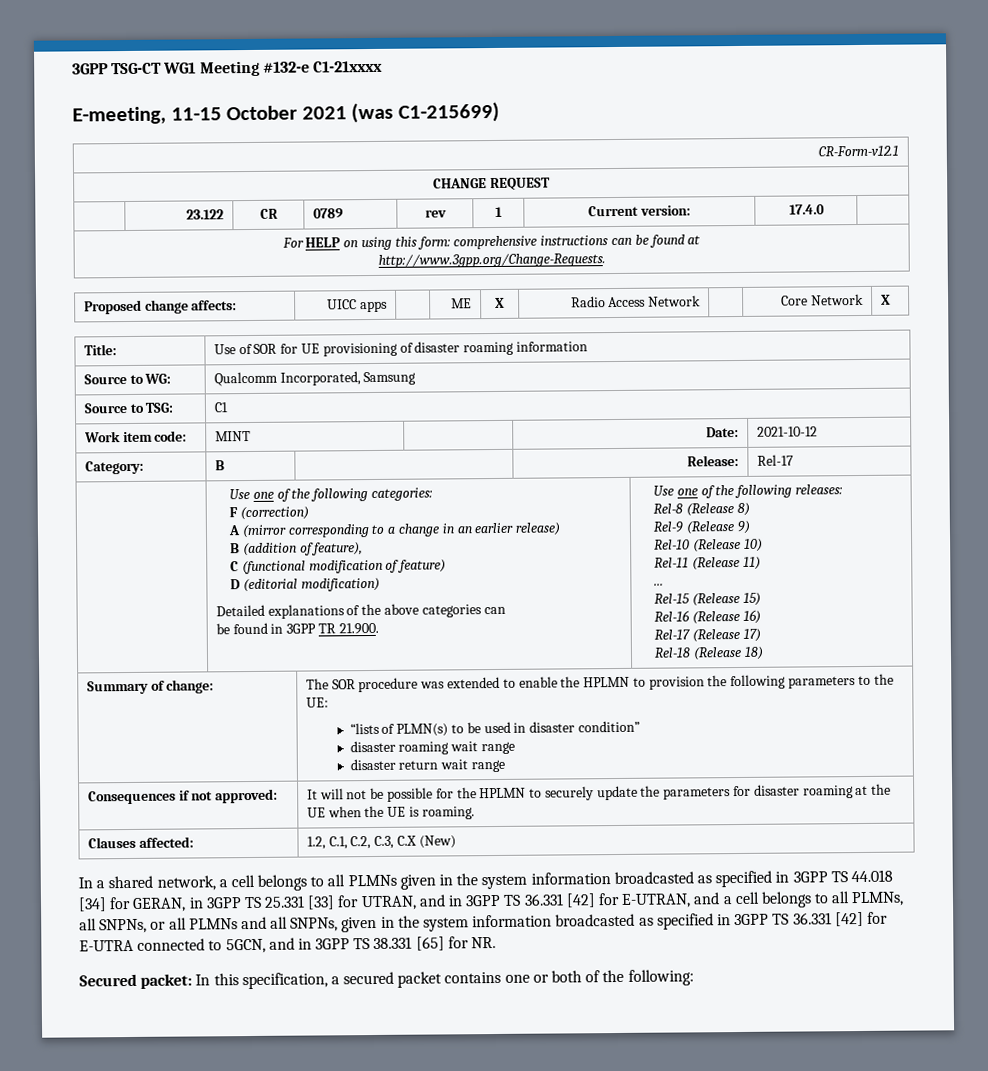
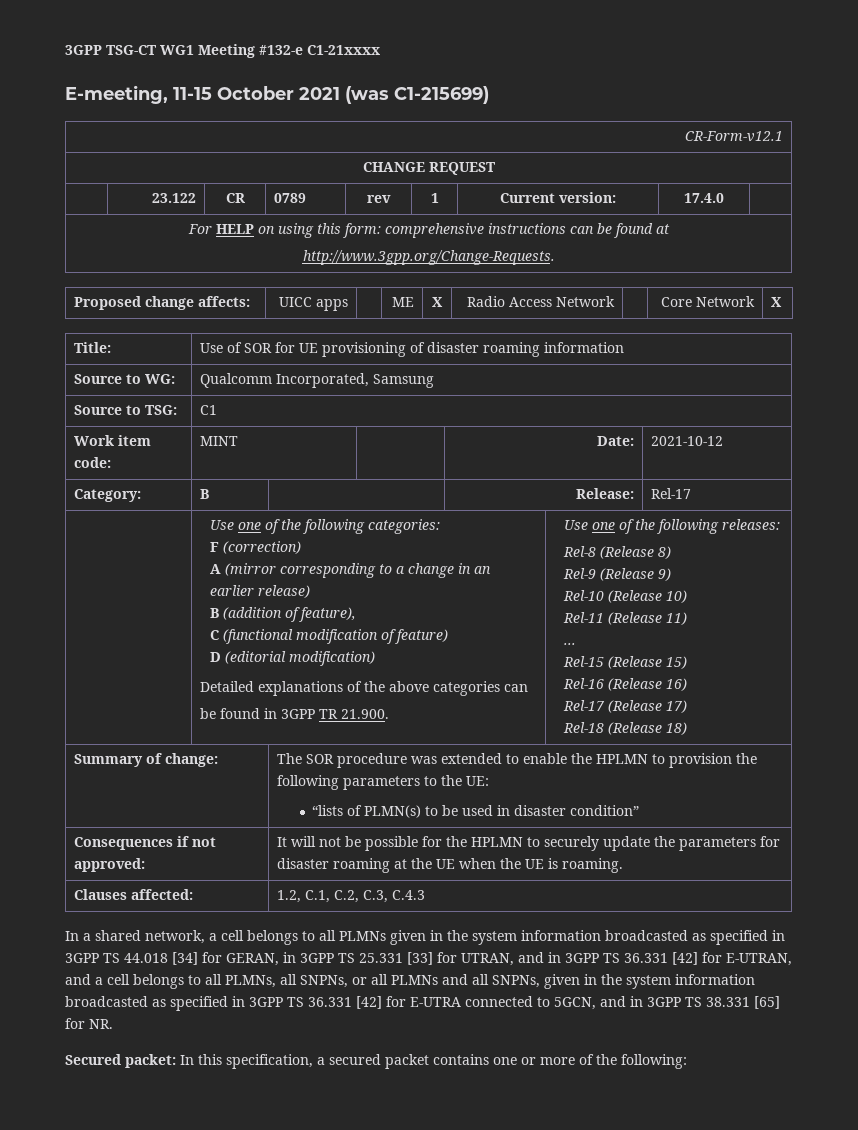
[349,740,516,755] [349,758,506,773] // disaster roaming wait range // disaster return wait range -> (640, 810) none
[397,835,456,849] C.X (New) -> [391,890,425,900] C.4.3
[551,970,583,983] both -> [540,1057,575,1065] more

